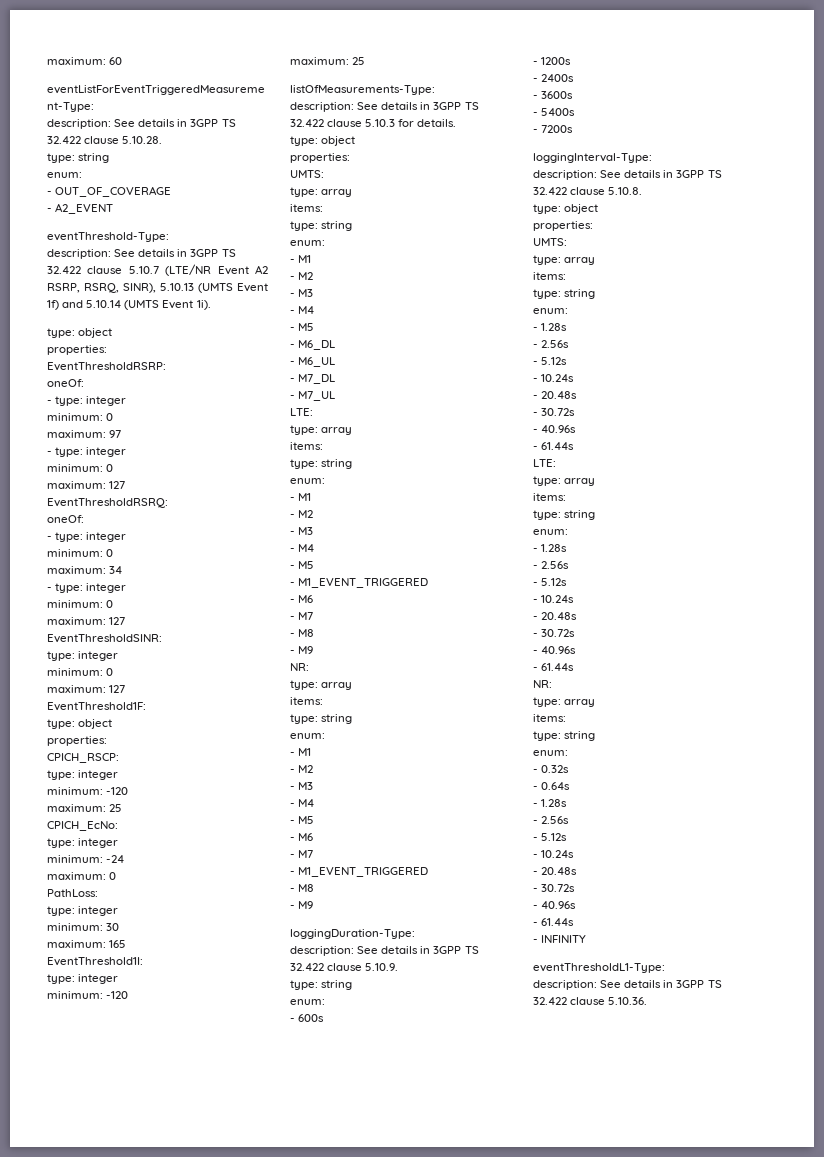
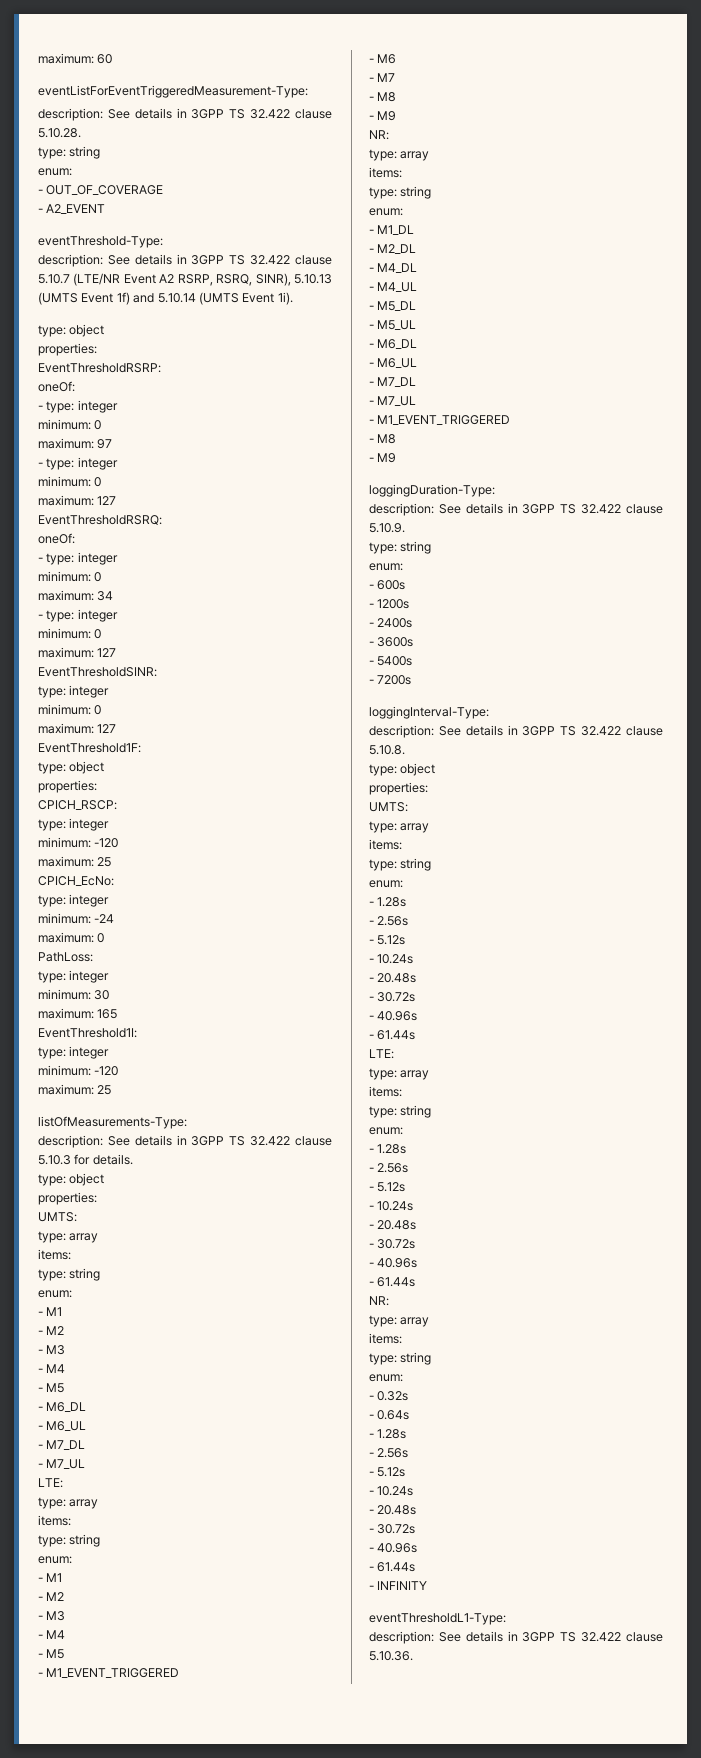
[298,748,312,756] [290,765,314,773] [290,782,314,790] [290,799,315,807] [290,816,315,824] [290,833,314,841] [290,850,314,858] M1 // - M2 // - M3 // - M4 // - M5 // - M6 // - M7 -> [377,225,415,235] [369,244,417,254] [369,263,418,273] [369,282,418,292] [369,301,417,311] [369,320,417,330] [369,339,418,349] [369,358,418,368] [369,377,417,387] [369,396,417,406] M1_DL // - M2_DL // - M4_DL // - M4_UL // - M5_DL // - M5_UL // - M6_DL // - M6_UL // - M7_DL // - M7_UL

